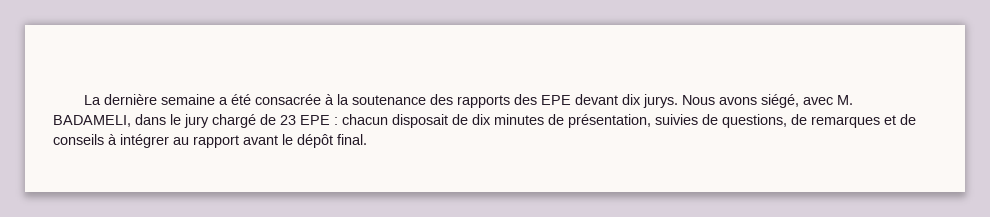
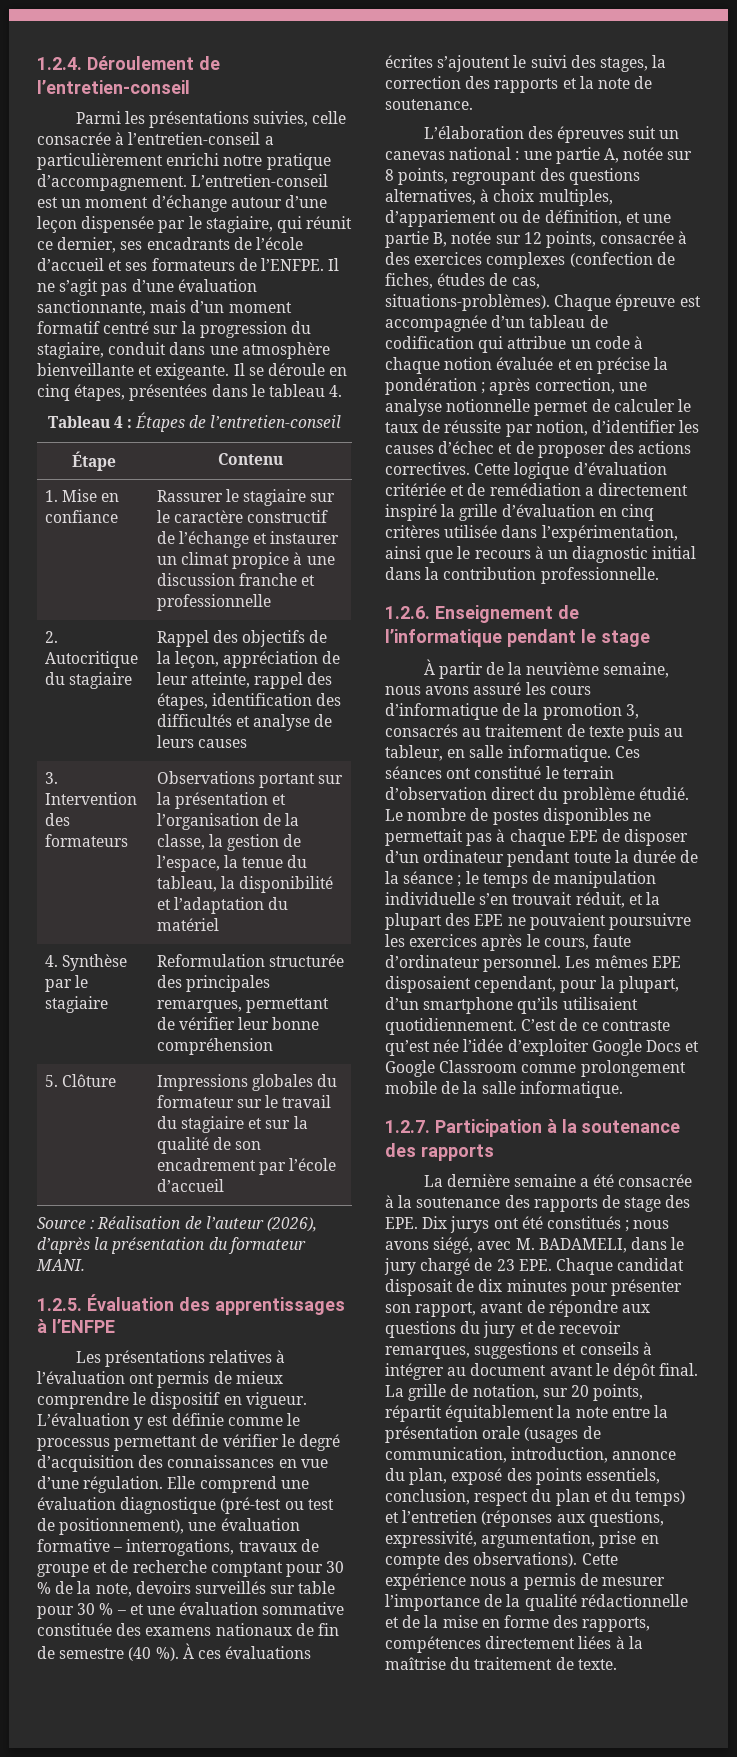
(83, 100) none -> [37,56,220,70] [37,80,190,94] [75,111,347,128] [37,132,274,145] [37,153,331,170] [37,174,329,191] [37,195,327,212] [37,216,353,233] [37,237,303,253] [37,258,340,271] [37,279,257,296] [37,300,292,316] [37,321,311,338] [37,342,330,359] [37,363,348,380] [37,384,343,401] [47,412,342,432] [71,451,116,471] [217,453,283,465] [44,489,120,502] [44,510,118,523] [156,489,336,506] [156,510,329,523] [156,531,340,548] [156,552,335,569] [156,573,316,586] [156,594,271,611] [44,631,58,643] [44,651,138,668] [44,672,133,689] [156,630,328,647] [156,651,341,668] [156,672,333,689] [156,693,342,710] [156,714,333,731] [156,735,248,748] [44,772,58,784] [44,792,137,805] [44,813,70,826] [44,834,128,847] [156,771,344,788] [156,792,287,809] [156,813,300,830] [156,834,302,851] [156,855,308,872] [156,876,334,893] [156,897,289,914] [156,918,219,931] [44,954,128,971] [44,975,89,992] [44,996,108,1013] [156,954,345,967] [156,975,271,992] [156,998,330,1013] [156,1017,320,1030] [156,1038,273,1055] [44,1074,117,1087] [156,1074,338,1091] [156,1095,332,1108] [156,1116,308,1133] [156,1137,262,1154] [156,1158,337,1175] [156,1179,224,1192] [37,1216,317,1232] [37,1237,306,1254] [36,1259,85,1271] [37,1294,345,1315] [37,1319,115,1333] [75,1350,286,1367] [37,1371,283,1388] [37,1392,307,1409] [37,1413,300,1430] [37,1434,340,1451] [37,1455,328,1472] [37,1476,309,1493] [37,1497,334,1514] [37,1518,300,1535] [37,1539,319,1556] [37,1560,345,1577] [37,1581,336,1597] [37,1602,345,1619] [37,1623,339,1636] [37,1643,312,1661] [385,55,667,72] [385,76,653,93] [385,99,473,110] [423,126,680,143] [385,147,693,164] [385,168,640,185] [385,189,613,206] [385,210,671,227] [385,231,688,248] [385,252,675,269] [385,273,540,289] [385,294,701,311] [385,315,608,332] [385,336,643,353] [385,357,669,374] [385,378,647,395] [385,399,691,416] [385,420,700,437] [385,441,692,458] [385,462,667,479] [385,483,688,496] [385,504,654,521] [385,525,678,542] [385,546,697,563] [385,567,659,584] [385,605,579,623] [385,629,650,647] [423,659,670,679] [385,682,591,695] [385,703,639,720] [385,724,684,741] [385,745,640,762] [385,766,614,779] [385,787,689,804] [385,808,651,825] [385,829,689,846] [385,850,699,867] [385,871,657,888] [385,892,660,908] [385,913,691,930] [385,934,631,951] [385,955,681,972] [385,976,679,993] [385,997,638,1014] [385,1018,670,1035] [385,1039,700,1056] [385,1060,686,1077] [385,1081,623,1098] [385,1119,681,1137] [385,1143,494,1161] 1.2.4. Déroulement de l’entretien-conseil // Parmi les présentations suivies, celle consacrée à l’entretien-conseil a particulièrement enrichi notre pratique d’accompagnement. L’entretien-conseil est un moment d’échange autour d’une leçon dispensée par le stagiaire, qui réunit ce dernier, ses encadrants de l’école d’accueil et ses formateurs de l’ENFPE. Il ne s’agit pas d’une évaluation sanctionnante, mais d’un moment formatif centré sur la progression du stagiaire, conduit dans une atmosphère bienveillante et exigeante. Il se déroule en cinq étapes, présentées dans le tableau 4. // Tableau 4 : Étapes de l’entretien-conseil // Étape | Contenu // 1. Mise en confiance | Rassurer le stagiaire sur le caractère constructif de l’échange et instaurer un climat propice à une discussion franche et professionnelle // 2. Autocritique du stagiaire | Rappel des objectifs de la leçon, appréciation de leur atteinte, rappel des étapes, identification des difficultés et analyse de leurs causes // 3. Intervention des formateurs | Observations portant sur la présentation et l’organisation de la classe, la gestion de l’espace, la tenue du tableau, la disponibilité et l’adaptation du matériel // 4. Synthèse par le stagiaire | Reformulation structurée des principales remarques, permettant de vérifier leur bonne compréhension // 5. Clôture | Impressions globales du formateur sur le travail du stagiaire et sur la qualité de son encadrement par l’école d’accueil // Source : Réalisation de l’auteur (2026), d’après la présentation du formateur MANI. // 1.2.5. Évaluation des apprentissages à l’ENFPE // Les présentations relatives à l’évaluation ont permis de mieux comprendre le dispositif en vigueur. L’évaluation y est définie comme le processus permettant de vérifier le degré d’acquisition des connaissances en vue d’une régulation. Elle comprend une évaluation diagnostique (pré-test ou test de positionnement), une évaluation formative – interrogations, travaux de groupe et de recherche comptant pour 30 % de la note, devoirs surveillés sur table pour 30 % – et une évaluation sommative constituée des examens nationaux de fin de semestre (40 %). À ces évaluations écrites s’ajoutent le suivi des stages, la correction des rapports et la note de soutenance. // L’élaboration des épreuves suit un canevas national : une partie A, notée sur 8 points, regroupant des questions alternatives, à choix multiples, d’appariement ou de définition, et une partie B, notée sur 12 points, consacrée à des exercices complexes (confection de fiches, études de cas, situations-problèmes). Chaque épreuve est accompagnée d’un tableau de codification qui attribue un code à chaque notion évaluée et en précise la pondération ; après correction, une analyse notionnelle permet de calculer le taux de réussite par notion, d’identifier les causes d’échec et de proposer des actions correctives. Cette logique d’évaluation critériée et de remédiation a directement inspiré la grille d’évaluation en cinq critères utilisée dans l’expérimentation, ainsi que le recours à un diagnostic initial dans la contribution professionnelle. // 1.2.6. Enseignement de l’informatique pendant le stage // À partir de la neuvième semaine, nous avons assuré les cours d’informatique de la promotion 3, consacrés au traitement de texte puis au tableur, en salle informatique. Ces séances ont constitué le terrain d’observation direct du problème étudié. Le nombre de postes disponibles ne permettait pas à chaque EPE de disposer d’un ordinateur pendant toute la durée de la séance ; le temps de manipulation individuelle s’en trouvait réduit, et la plupart des EPE ne pouvaient poursuivre les exercices après le cours, faute d’ordinateur personnel. Les mêmes EPE disposaient cependant, pour la plupart, d’un smartphone qu’ils utilisaient quotidiennement. C’est de ce contraste qu’est née l’idée d’exploiter Google Docs et Google Classroom comme prolongement mobile de la salle informatique. // 1.2.7. Participation à la soutenance des rapports //
[513,94,715,108] des EPE devant dix jurys. Nous -> [601,1195,691,1212] [385,1216,670,1233] de stage des EPE. Dix jurys ont été constitués ; nous
[300,114,388,125] EPE : chacun -> [518,1258,685,1275] EPE. Chaque candidat
[548,114,916,128] de présentation, suivies de questions, de remarques et de -> [570,1279,682,1296] [385,1300,650,1317] [385,1321,621,1338] [385,1342,577,1359] pour présenter son rapport, avant de répondre aux questions du jury et de recevoir remarques, suggestions et
[193,135,239,148] rapport -> [470,1363,547,1376] document
(367, 139) none -> [385,1384,644,1401] [385,1405,668,1422] [385,1426,601,1443] [385,1447,677,1463] [385,1468,660,1485] [385,1489,686,1506] [385,1510,664,1527] [385,1531,659,1548] [385,1552,618,1569] [385,1573,665,1590] [385,1594,688,1611] [385,1615,651,1632] [385,1636,643,1653] [385,1657,617,1670] La grille de notation, sur 20 points, répartit équitablement la note entre la présentation orale (usages de communication, introduction, annonce du plan, exposé des points essentiels, conclusion, respect du plan et du temps) et l’entretien (réponses aux questions, expressivité, argumentation, prise en compte des observations). Cette expérience nous a permis de mesurer l’importance de la qualité rédactionnelle et de la mise en forme des rapports, compétences directement liées à la maîtrise du traitement de texte.

